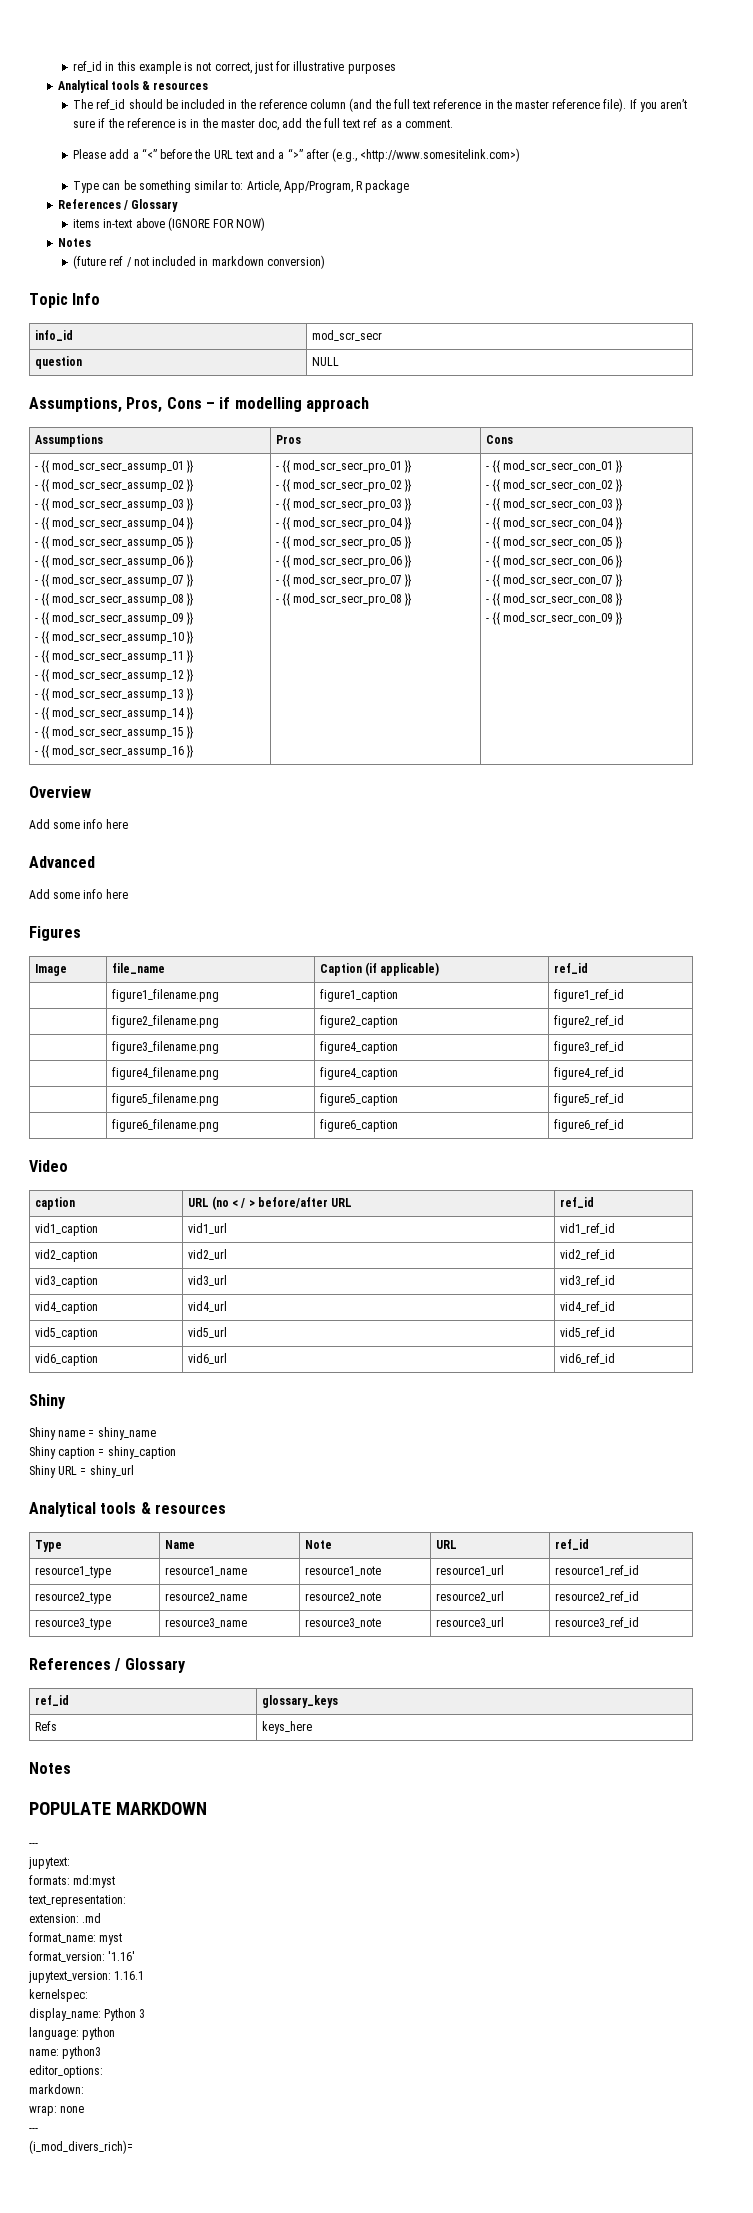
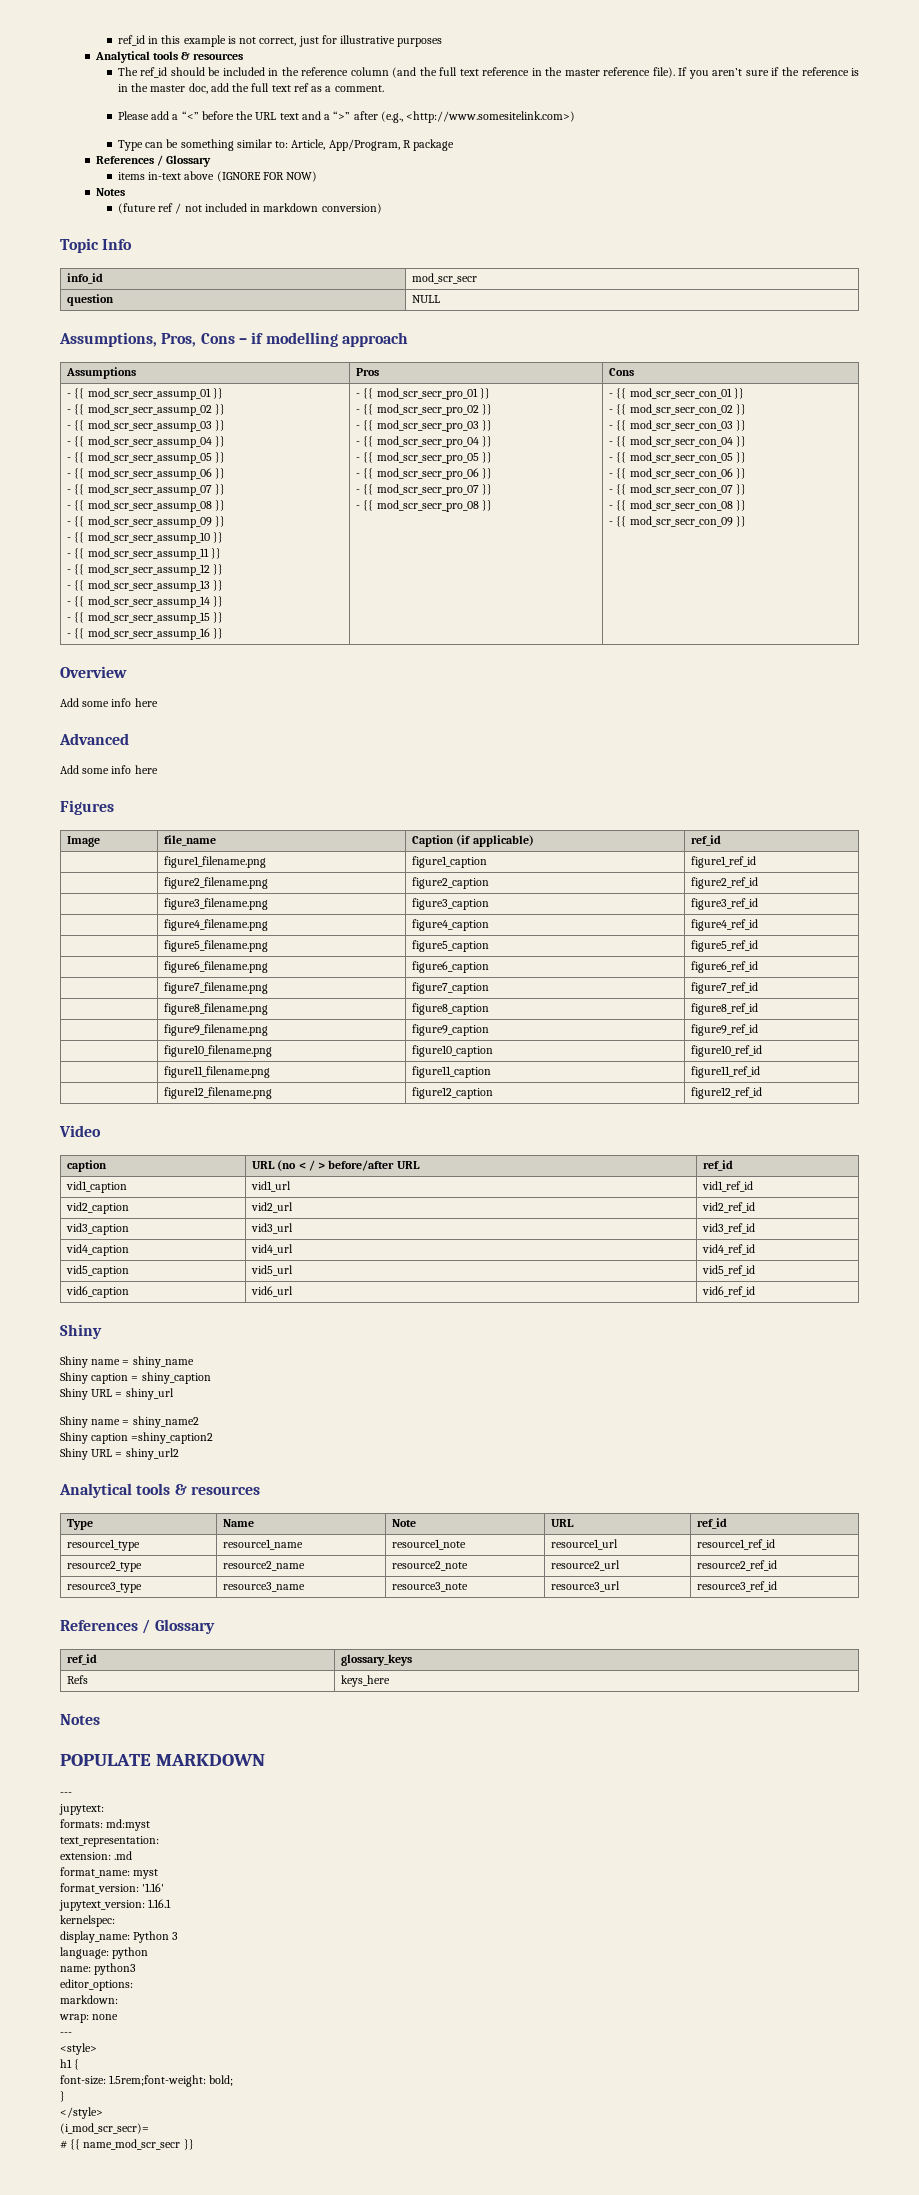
[319,1041,398,1054] figure4_caption -> [412,898,490,910] figure3_caption
(624, 1125) none -> [164,982,269,994] [412,982,490,994] [691,982,759,994] [164,1003,269,1015] [412,1003,490,1015] [691,1003,759,1015] [164,1024,269,1036] [412,1024,490,1036] [691,1024,759,1036] [164,1045,273,1057] [412,1045,494,1057] [691,1045,763,1057] [164,1066,271,1078] [412,1066,492,1078] [691,1066,761,1078] [164,1087,273,1099] [412,1087,494,1099] [691,1087,763,1099] // | figure7_filename.png | figure7_caption | figure7_ref_id // | figure8_filename.png | figure8_caption | figure8_ref_id // | figure9_filename.png | figure9_caption | figure9_ref_id // | figure10_filename.png | figure10_caption | figure10_ref_id // | figure11_filename.png | figure11_caption | figure11_ref_id // | figure12_filename.png | figure12_caption | figure12_ref_id
(134, 1471) none -> [60,1416,199,1428] [60,1432,214,1444] [60,1448,179,1460] // Shiny name = shiny_name2 // Shiny caption =shiny_caption2 // Shiny URL = shiny_url2
[29,2140,133,2154] (i_mod_divers_rich)= -> [60,2043,97,2055] [60,2059,80,2070] [60,2075,234,2087] [60,2091,65,2102] [60,2107,103,2119] [60,2123,149,2134] [60,2139,194,2150] <style> // h1 { // font-size: 1.5rem;font-weight: bold; // } // </style> // (i_mod_scr_secr)= // # {{ name_mod_scr_secr }}

